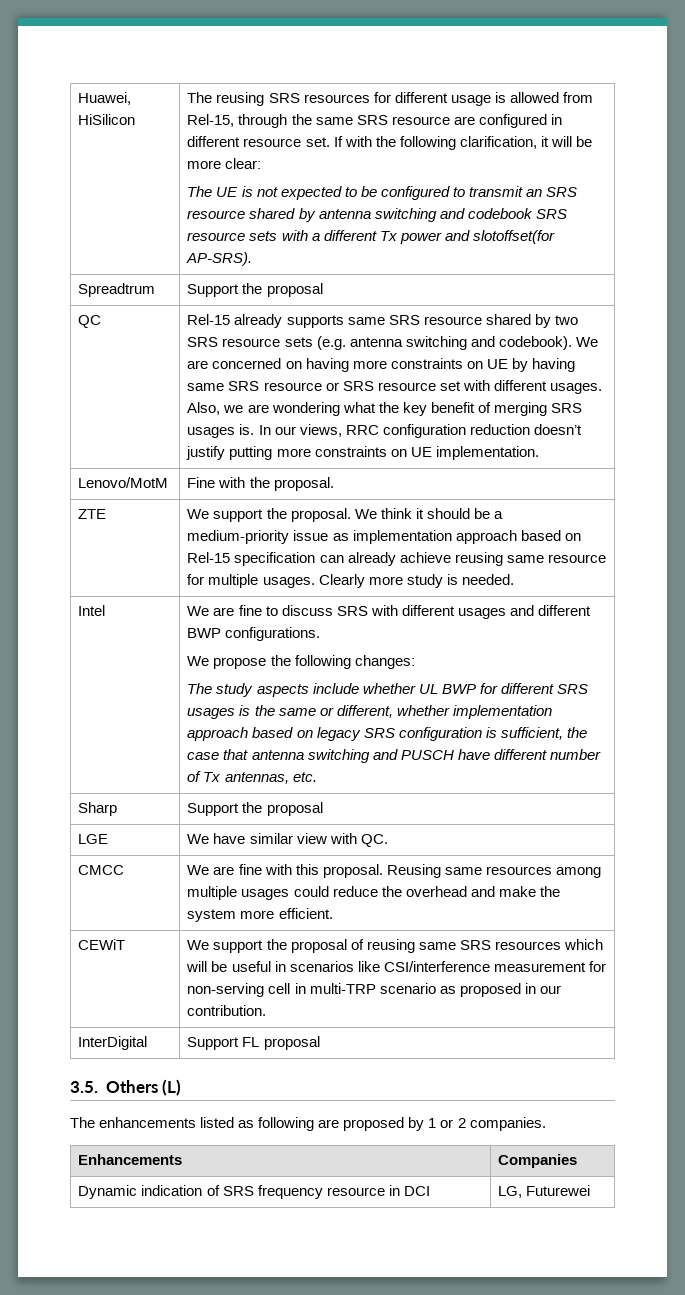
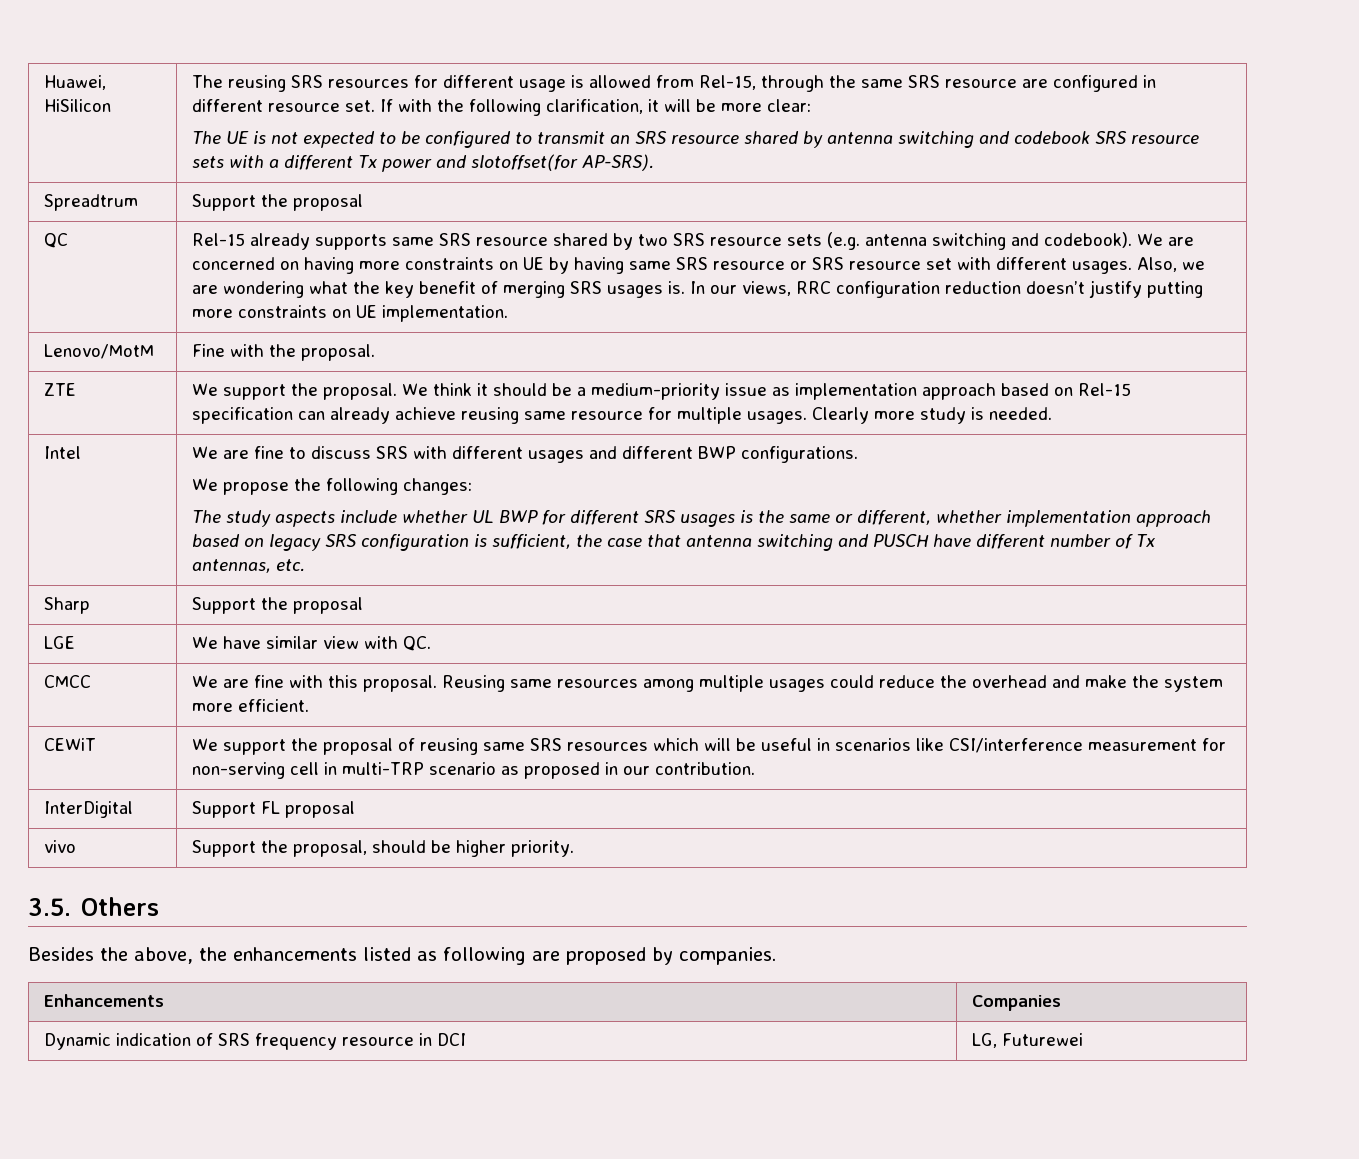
[70,1079,182,1096] [70,1117,95,1128] // 3.5. Others (L) // The -> [43,840,76,853] [191,840,574,857] [28,897,160,916] [28,947,227,964] // vivo | Support the proposal, should be higher priority. // 3.5. Others // Besides the above, the
[428,1118,466,1128] 1 or 2 -> (673, 956) none

